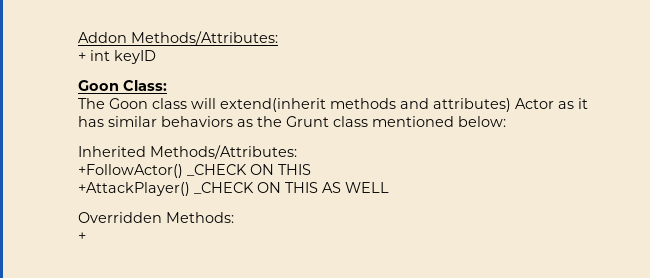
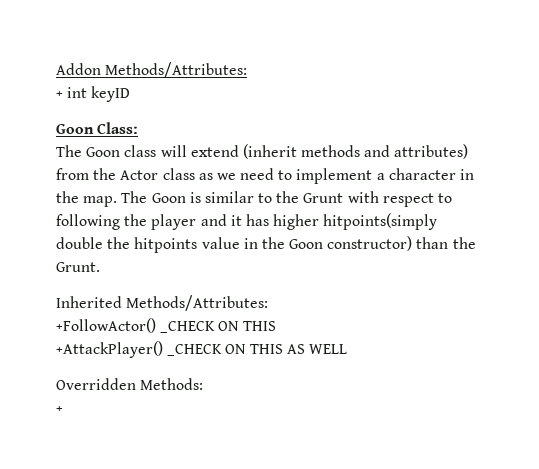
[220,98,326,112] extend(inherit -> [190,144,297,159] extend (inherit
[515,98,588,109] [78,116,506,127] Actor as it has similar behaviors as the Grunt class mentioned below: -> [56,168,475,184] [56,191,453,207] [56,213,438,230] [56,236,476,253] [56,262,100,272] from the Actor class as we need to implement a character in the map. The Goon is similar to the Grunt with respect to following the player and it has higher hitpoints(simply double the hitpoints value in the Goon constructor) than the Grunt.

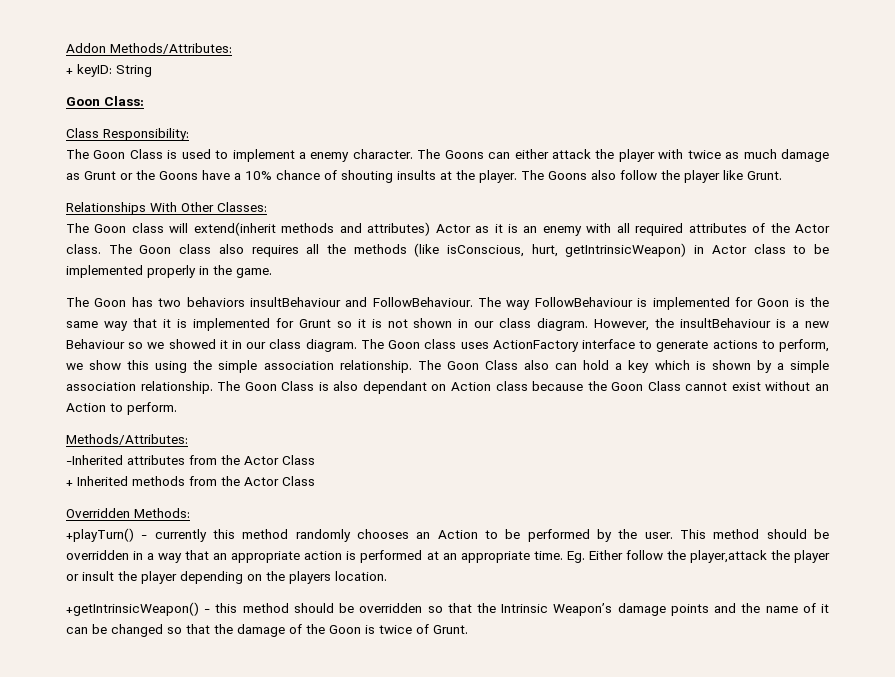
[67,86,131,102] int keyID -> [77,64,152,77] keyID: String
(139, 128) none -> [66,128,189,141] [66,149,830,162] [66,170,782,183] [66,202,267,215] // Class Responsibility: // The Goon Class is used to implement a enemy character. The Goons can either attack the player with twice as much damage as Grunt or the Goons have a 10% chance of shouting insults at the player. The Goons also follow the player like Grunt. // Relationships With Other Classes:
[190,144,297,159] extend (inherit -> [193,222,276,236] extend(inherit
[56,168,475,184] [56,191,453,207] [56,213,438,230] [56,236,476,253] [56,262,100,272] [56,295,269,311] [56,318,276,333] [56,341,347,358] [56,378,204,390] [56,406,63,413] from the Actor class as we need to implement a character in the map. The Goon is similar to the Grunt with respect to following the player and it has higher hitpoints(simply double the hitpoints value in the Goon constructor) than the Grunt. // Inherited Methods/Attributes: // +FollowActor() _CHECK ON THIS // +AttackPlayer() _CHECK ON THIS AS WELL // Overridden Methods: // + -> [435,223,831,236] [66,243,830,257] [66,265,272,278] [66,297,829,310] [66,318,830,331] [66,339,830,352] [66,360,829,373] [66,381,829,394] [66,402,177,415] [66,434,188,445] [66,455,315,465] [66,476,315,486] [66,508,190,518] [66,528,830,542] [66,550,830,563] [66,571,387,584] [66,602,829,616] [66,624,468,637] Actor as it is an enemy with all required attributes of the Actor class. The Goon class also requires all the methods (like isConscious, hurt, getIntrinsicWeapon) in Actor class to be implemented properly in the game. // The Goon has two behaviors insultBehaviour and FollowBehaviour. The way FollowBehaviour is implemented for Goon is the same way that it is implemented for Grunt so it is not shown in our class diagram. However, the insultBehaviour is a new Behaviour so we showed it in our class diagram. The Goon class uses ActionFactory interface to generate actions to perform, we show this using the simple association relationship. The Goon Class also can hold a key which is shown by a simple association relationship. The Goon Class is also dependant on Action class because the Goon Class cannot exist without an Action to perform. // Methods/Attributes: // -Inherited attributes from the Actor Class // + Inherited methods from the Actor Class // Overridden Methods: // +playTurn() - currently this method randomly chooses an Action to be performed by the user. This method should be overridden in a way that an appropriate action is performed at an appropriate time. Eg. Either follow the player,attack the player or insult the player depending on the players location. // +getIntrinsicWeapon() - this method should be overridden so that the Intrinsic Weapon’s damage points and the name of it can be changed so that the damage of the Goon is twice of Grunt.

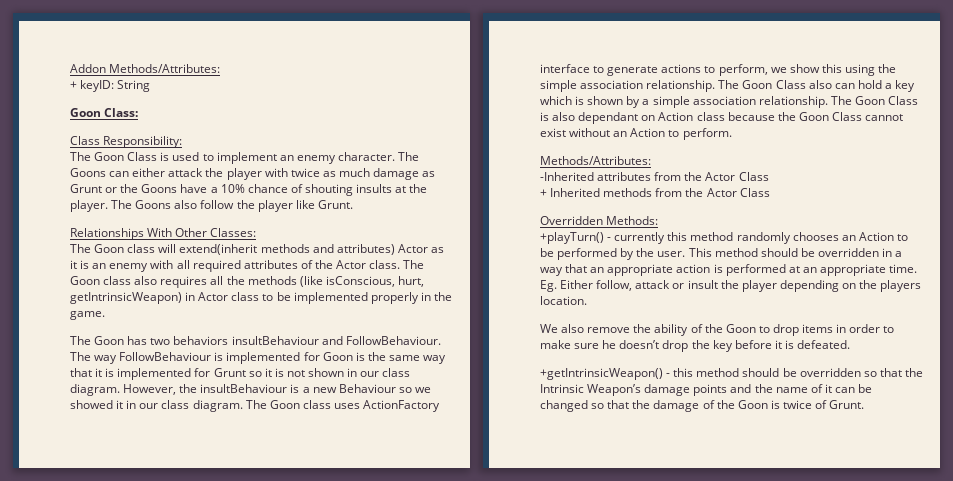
[299,152,306,159] a -> [279,155,294,161] an
[625,550,830,563] follow the player,attack the player -> [596,280,671,291] follow, attack
(387, 576) none -> [540,324,895,336] [540,340,851,352] // We also remove the ability of the Goon to drop items in order to make sure he doesn’t drop the key before it is defeated.

